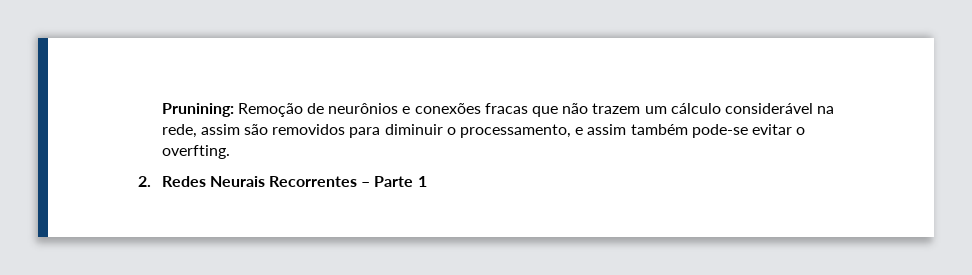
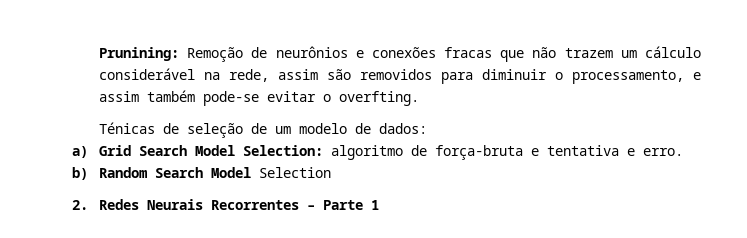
(230, 152) none -> [98,122,427,138] [72,145,683,160] [72,167,331,180] // Ténicas de seleção de um modelo de dados: // a) Grid Search Model Selection: algoritmo de força-bruta e tentativa e erro. // b) Random Search Model Selection

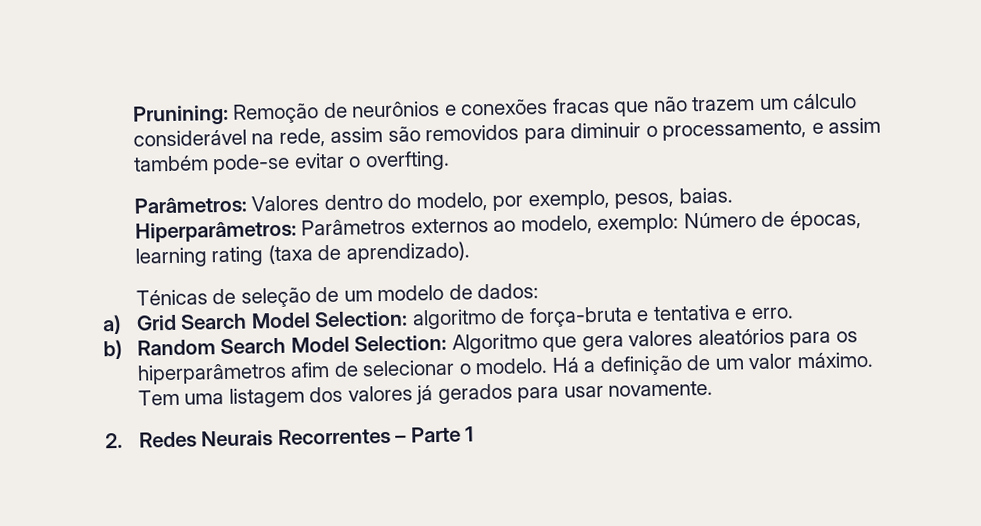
(419, 98) none -> [133,187,733,214] [134,210,862,243] [134,241,470,268] // Parâmetros: Valores dentro do modelo, por exemplo, pesos, baias. // Hiperparâmetros: Parâmetros externos ao modelo, exemplo: Número de épocas, learning rating (taxa de aprendizado).
[258,167,331,178] Selection -> [354,328,858,354] [136,351,874,385] [137,380,714,408] Selection: Algoritmo que gera valores aleatórios para os hiperparâmetros afim de selecionar o modelo. Há a definição de um valor máximo. Tem uma listagem dos valores já gerados para usar novamente.

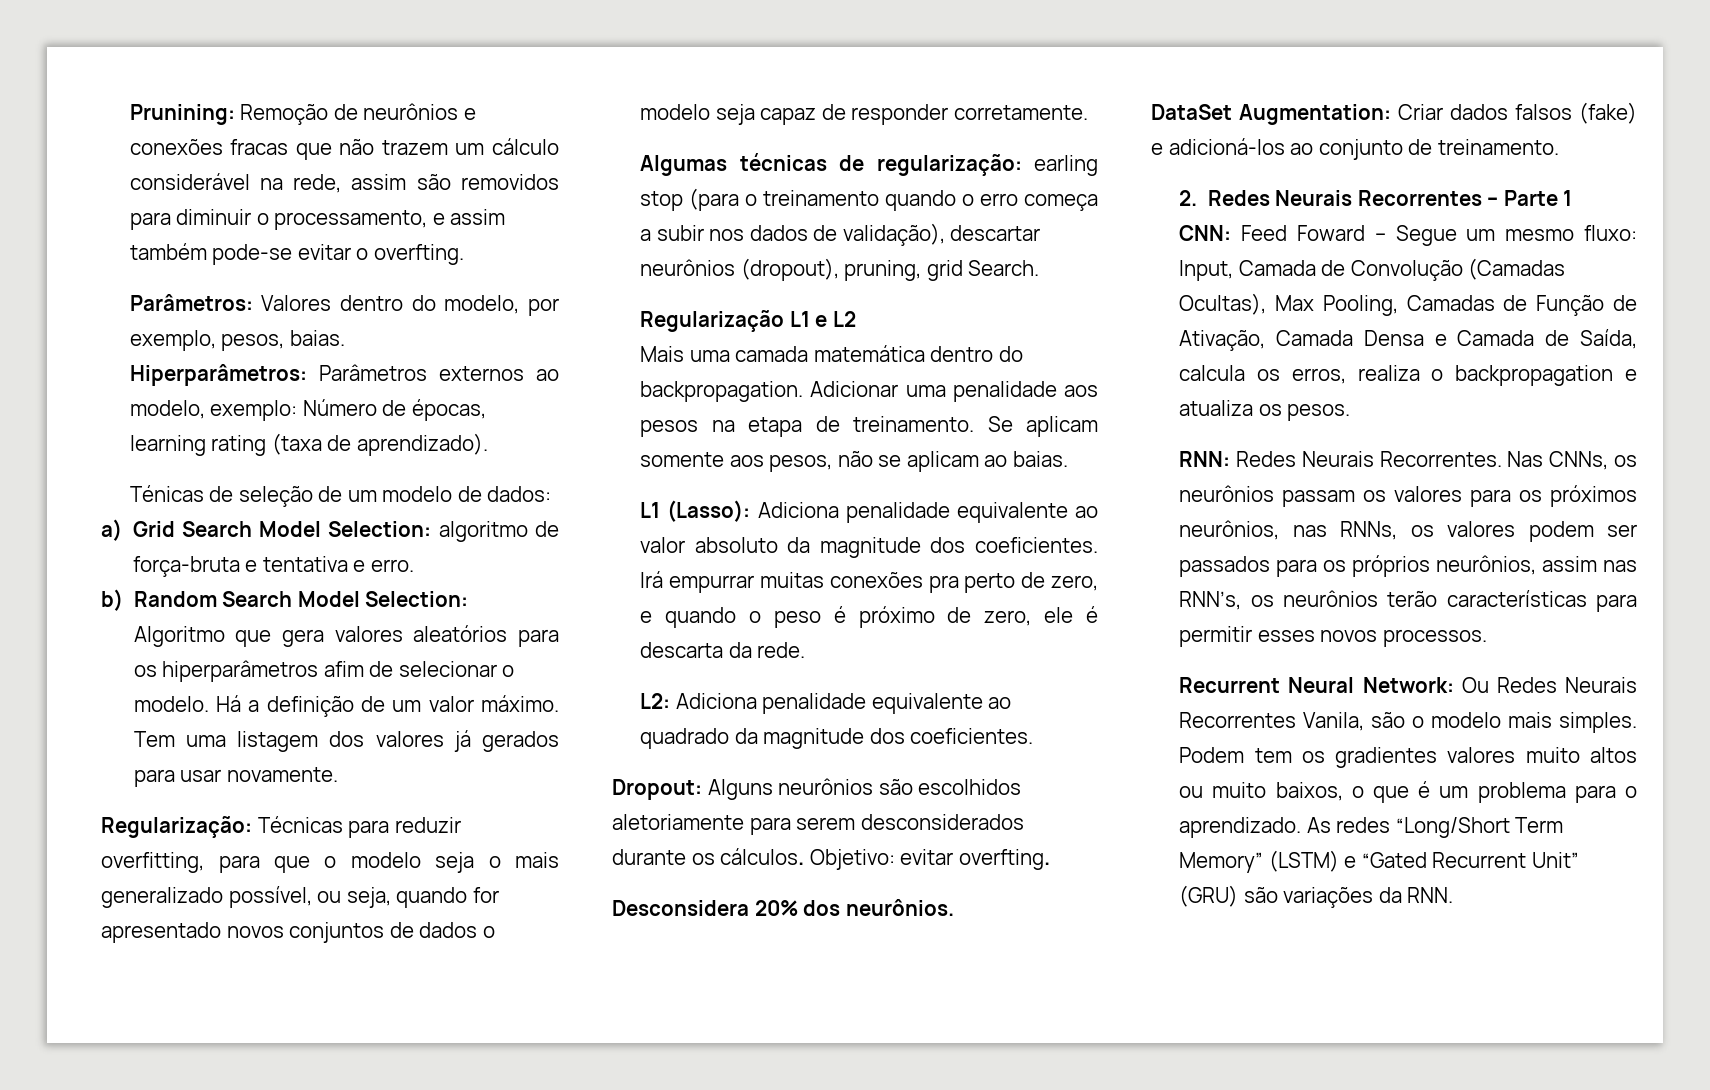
(714, 388) none -> [101,816,461,838] [101,852,559,873] [101,886,499,908] [101,922,495,943] [640,104,1088,125] [640,153,1098,176] [640,188,1098,211] [640,223,1041,246] [640,258,1040,281] [640,310,856,332] [640,345,1023,362] [640,381,1098,402] [640,416,1098,437] [640,451,1069,472] [640,500,1098,523] [640,537,1098,558] [640,571,1098,593] [640,606,1098,628] [640,642,806,658] [640,693,1012,714] [640,728,1034,749] [612,778,1022,800] [612,814,1024,835] [612,848,1050,870] [612,899,954,916] [1151,102,1637,125] [1151,138,1559,160] // Regularização: Técnicas para reduzir overfitting, para que o modelo seja o mais generalizado possível, ou seja, quando for apresentado novos conjuntos de dados o modelo seja capaz de responder corretamente. // Algumas técnicas de regularização: earling stop (para o treinamento quando o erro começa a subir nos dados de validação), descartar neurônios (dropout), pruning, grid Search. // Regularização L1 e L2 // Mais uma camada matemática dentro do backpropagation. Adicionar uma penalidade aos pesos na etapa de treinamento. Se aplicam somente aos pesos, não se aplicam ao baias. // L1 (Lasso): Adiciona penalidade equivalente ao valor absoluto da magnitude dos coeficientes. Irá empurrar muitas conexões pra perto de zero, e quando o peso é próximo de zero, ele é descarta da rede. // L2: Adiciona penalidade equivalente ao quadrado da magnitude dos coeficientes. // Dropout: Alguns neurônios são escolhidos aletoriamente para serem desconsiderados durante os cálculos. Objetivo: evitar overfting. // Desconsidera 20% dos neurônios. // DataSet Augmentation: Criar dados falsos (fake) e adicioná-los ao conjunto de treinamento.
(475, 434) none -> [1179,225,1637,246] [1179,258,1566,281] [1179,293,1637,316] [1179,329,1637,351] [1179,365,1637,386] [1179,400,1351,421] [1179,451,1637,470] [1179,485,1637,507] [1179,520,1637,542] [1179,555,1637,577] [1179,590,1637,612] [1179,626,1487,647] [1179,677,1637,693] [1179,712,1637,733] [1179,747,1637,768] [1179,781,1637,803] [1179,817,1564,838] [1179,850,1579,873] [1179,885,1454,908] // CNN: Feed Foward – Segue um mesmo fluxo: Input, Camada de Convolução (Camadas Ocultas), Max Pooling, Camadas de Função de Ativação, Camada Densa e Camada de Saída, calcula os erros, realiza o backpropagation e atualiza os pesos. // RNN: Redes Neurais Recorrentes. Nas CNNs, os neurônios passam os valores para os próximos neurônios, nas RNNs, os valores podem ser passados para os próprios neurônios, assim nas RNN’s, os neurônios terão características para permitir esses novos processos. // Recurrent Neural Network: Ou Redes Neurais Recorrentes Vanila, são o modelo mais simples. Podem tem os gradientes valores muito altos ou muito baixos, o que é um problema para o aprendizado. As redes “Long/Short Term Memory” (LSTM) e “Gated Recurrent Unit” (GRU) são variações da RNN.

